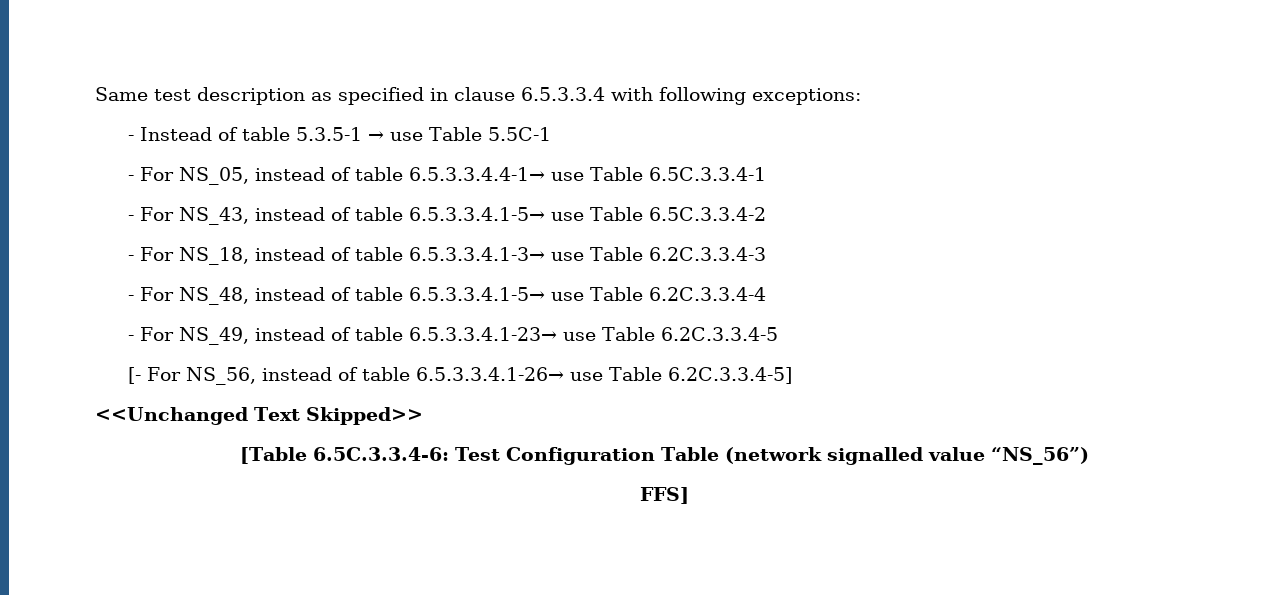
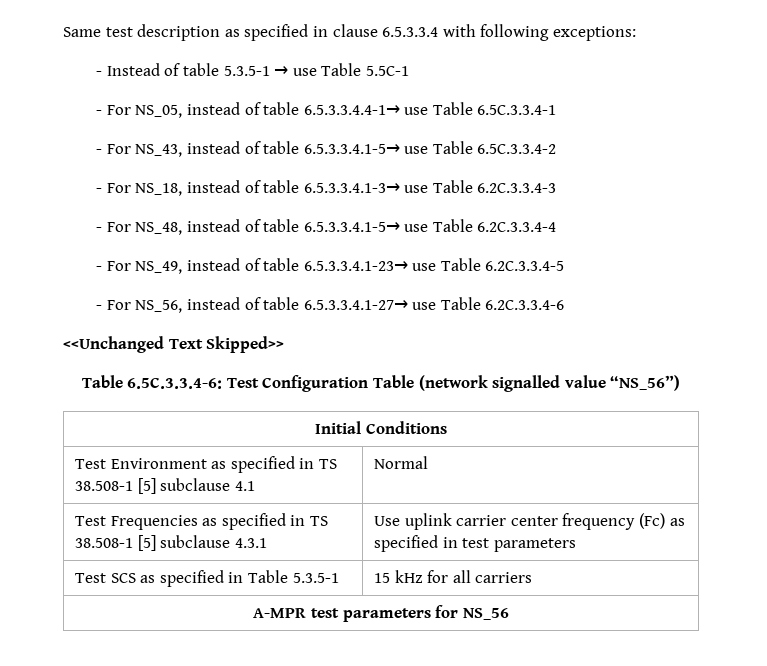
[127,367,141,384] [- -> [96,305,103,310] -
[415,367,792,384] 6.5.3.3.4.1-26→ use Table 6.2C.3.3.4-5] -> [303,297,565,310] 6.5.3.3.4.1-27→ use Table 6.2C.3.3.4-6
[239,447,307,464] [Table -> [81,375,123,388] Table
[640,487,689,504] // FFS] -> [315,421,447,434] [74,456,337,473] [74,478,255,494] [373,456,428,469] [74,513,328,530] [74,535,267,551] [373,513,685,530] [373,535,576,552] [74,570,339,587] [373,570,533,583] [253,605,509,622] // Initial Conditions // Test Environment as specified in TS 38.508-1 [5] subclause 4.1 | Normal // Test Frequencies as specified in TS 38.508-1 [5] subclause 4.3.1 | Use uplink carrier center frequency (Fc) as specified in test parameters // Test SCS as specified in Table 5.3.5-1 | 15 kHz for all carriers // A-MPR test parameters for NS_56

